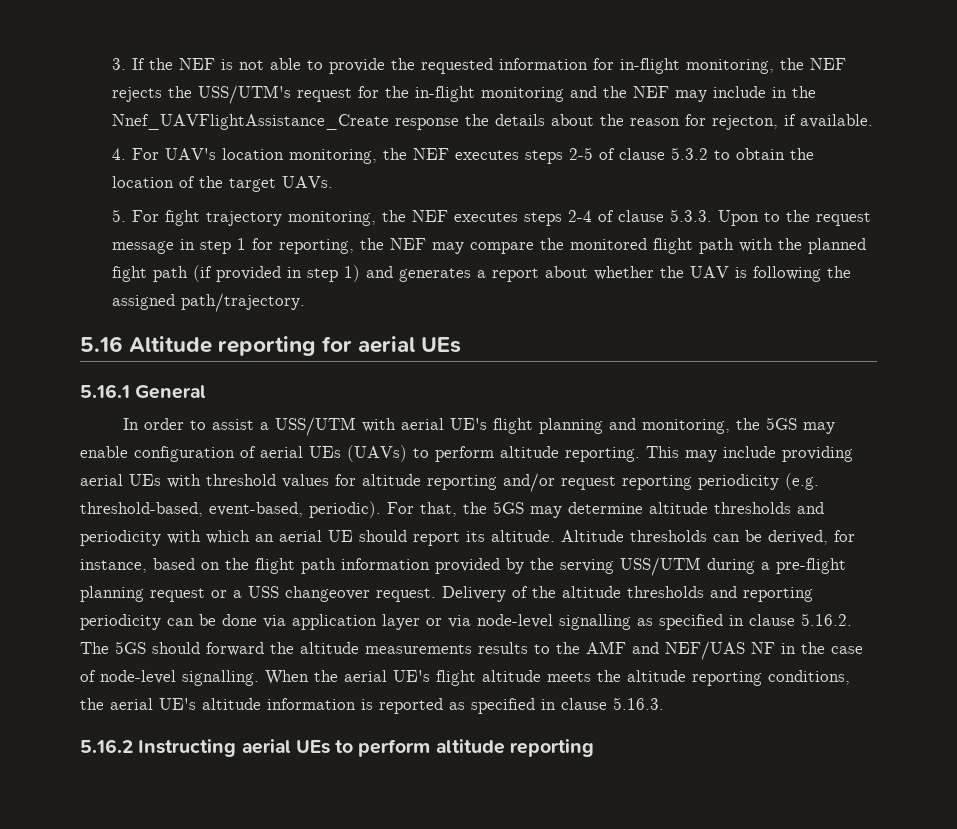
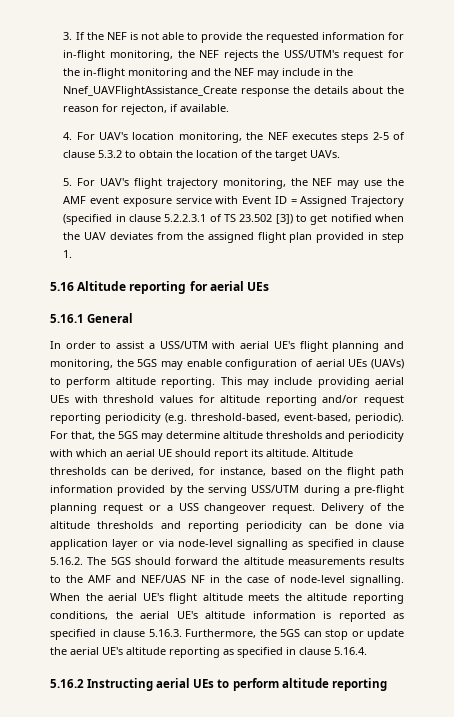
[165,210,201,226] fight -> [100,178,162,189] UAV's flight
[454,209,872,226] [112,238,867,254] [112,265,852,282] [112,293,306,312] executes steps 2-4 of clause 5.3.3. Upon to the request message in step 1 for reporting, the NEF may compare the monitored flight path with the planned fight path (if provided in step 1) and generates a report about whether the UAV is following the assigned path/trajectory. -> [337,178,404,189] [63,196,404,207] [63,214,404,225] [63,232,404,243] [63,250,73,258] may use the AMF event exposure service with Event ID = Assigned Trajectory (specified in clause 5.2.2.3.1 of TS 23.502 [3]) to get notified when the UAV deviates from the assigned flight plan provided in step 1.
(664, 703) none -> [185,629,404,640] [50,647,367,658] Furthermore, the 5GS can stop or update the aerial UE's altitude reporting as specified in clause 5.16.4.

